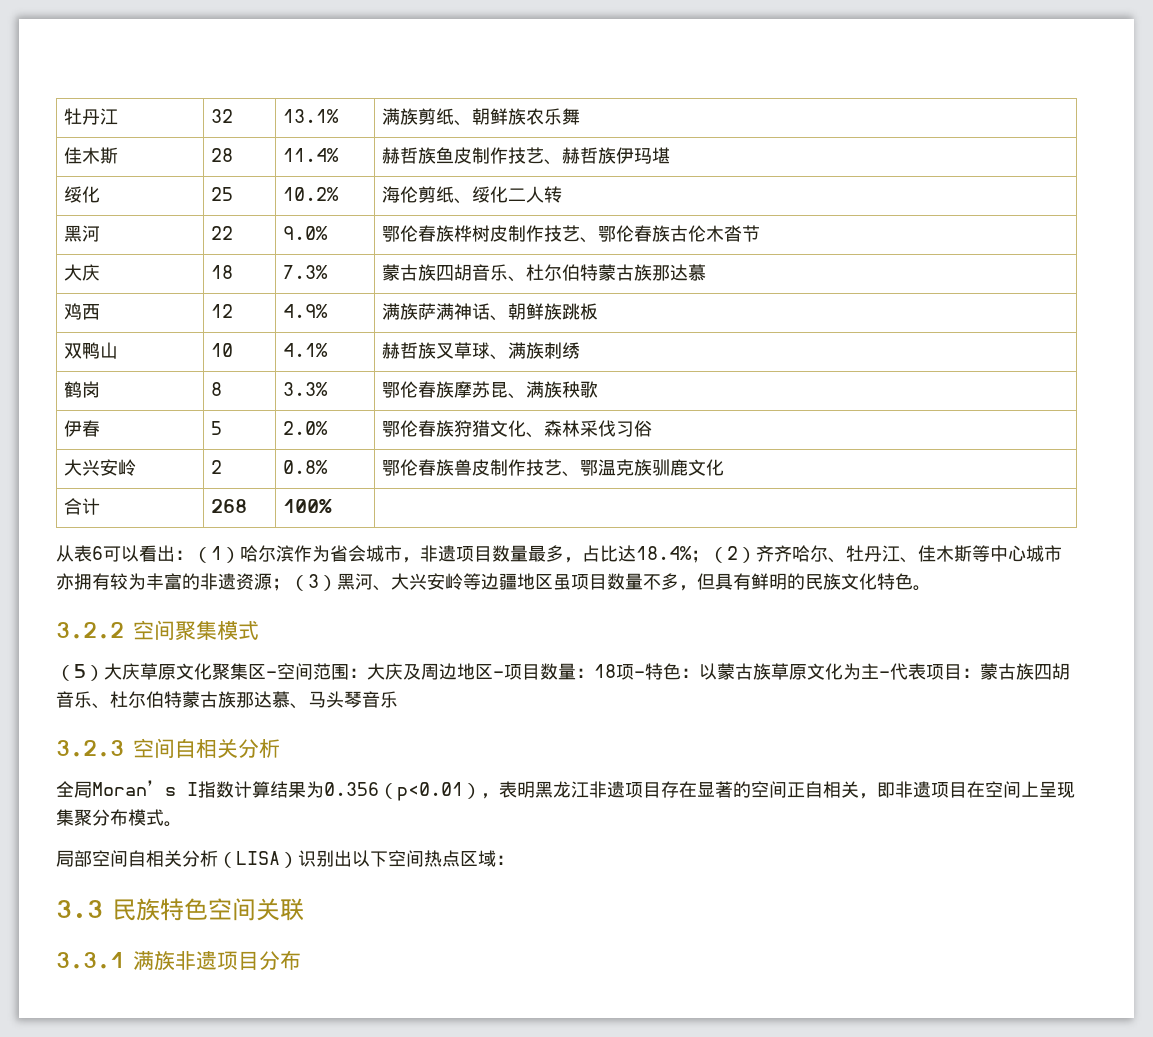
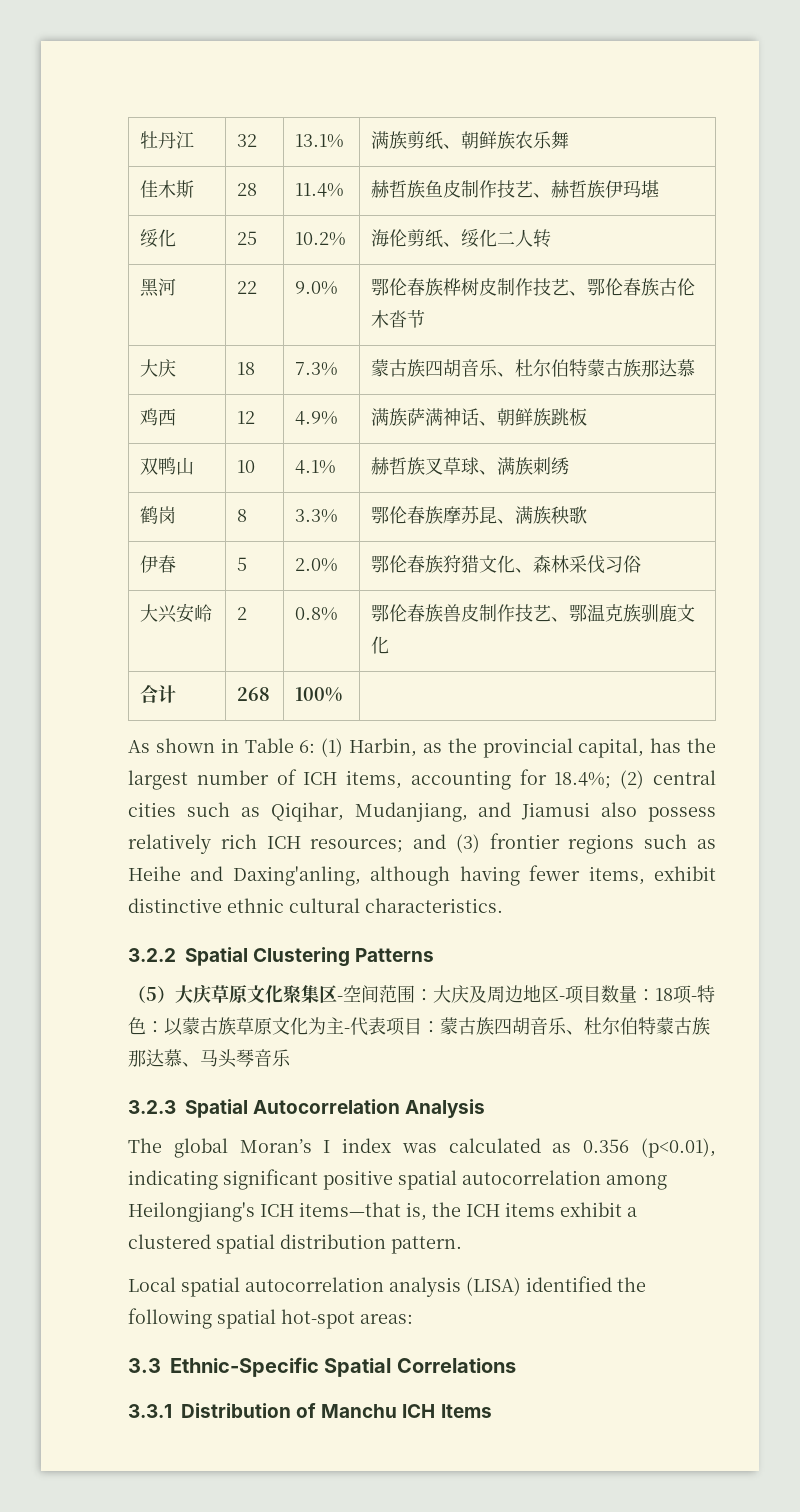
[56,545,1062,563] [56,573,931,591] [56,620,259,641] 从表6可以看出：（1）哈尔滨作为省会城市，非遗项目数量最多，占比达18.4%；（2）齐齐哈尔、牡丹江、佳木斯等中心城市亦拥有较为丰富的非遗资源；（3）黑河、大兴安岭等边疆地区虽项目数量不多，但具有鲜明的民族文化特色。 // 3.2.2空间聚集模式 -> [128,738,716,758] [128,769,716,790] [128,802,716,822] [128,833,716,854] [128,865,717,886] [128,898,503,913] [128,947,435,967] As shown in Table 6: (1) Harbin, as the provincial capital, has the largest number of ICH items, accounting for 18.4%; (2) central cities such as Qiqihar, Mudanjiang, and Jiamusi also possess relatively rich ICH resources; and (3) frontier regions such as Heihe and Daxing'anling, although having fewer items, exhibit distinctive ethnic cultural characteristics. // 3.2.2 Spatial Clustering Patterns
[133,738,280,758] [56,780,1075,801] [56,809,182,827] [56,850,514,868] [56,898,304,921] [56,950,301,970] 空间自相关分析 // 全局Moran’s I指数计算结果为0.356（p<0.01），表明黑龙江非遗项目存在显著的空间正自相关，即非遗项目在空间上呈现集聚分布模式。 // 局部空间自相关分析（LISA）识别出以下空间热点区域： // 3.3民族特色空间关联 // 3.3.1满族非遗项目分布 -> [185,1099,486,1118] [128,1138,716,1158] [128,1169,667,1190] [128,1202,637,1222] [128,1234,462,1254] [128,1276,646,1297] [128,1308,413,1329] [128,1357,516,1377] [128,1403,492,1418] Spatial Autocorrelation Analysis // The global Moran’s I index was calculated as 0.356 (p<0.01), indicating significant positive spatial autocorrelation among Heilongjiang's ICH items—that is, the ICH items exhibit a clustered spatial distribution pattern. // Local spatial autocorrelation analysis (LISA) identified the following spatial hot-spot areas: // 3.3 Ethnic-Specific Spatial Correlations // 3.3.1 Distribution of Manchu ICH Items

